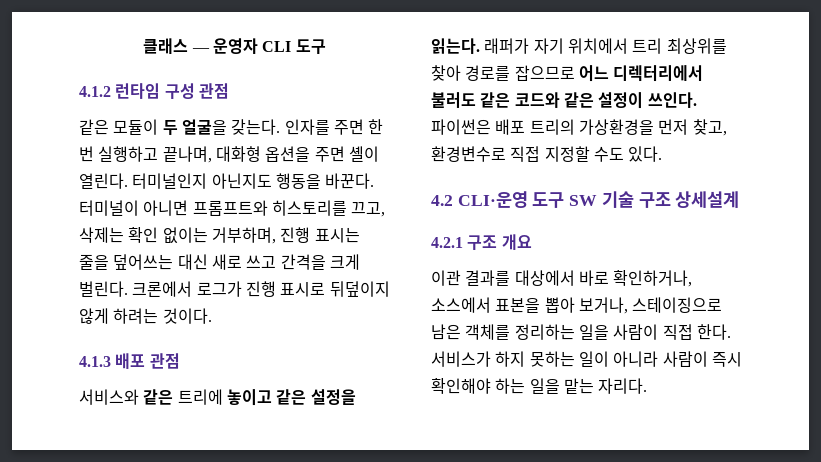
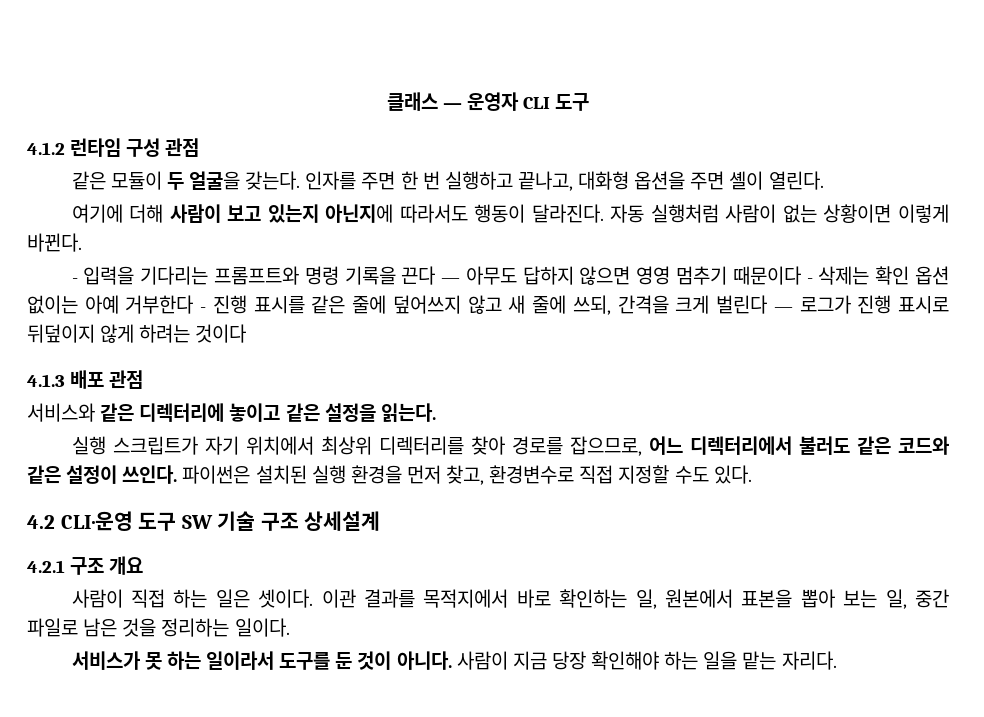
[162,146,212,163] 끝나며, -> [517,171,573,191] 끝나고,
[132,173,375,189] [79,200,386,217] [79,227,360,244] [79,254,360,270] [79,281,193,297] 터미널인지 아닌지도 행동을 바꾼다. 터미널이 아니면 프롬프트와 히스토리를 끄고, 삭제는 확인 없이는 거부하며, 진행 표시는 줄을 덮어쓰는 대신 새로 쓰고 간격을 크게 벌린다. 크론에서 -> [71,204,950,223] [27,233,82,252] [71,266,949,285] [27,295,793,315] // 여기에 더해 사람이 보고 있는지 아닌지에 따라서도 행동이 달라진다. 자동 실행처럼 사람이 없는 상황이면 이렇게 바뀐다. // - 입력을 기다리는 프롬프트와 명령 기록을 끈다 — 아무도 답하지 않으면 영영 멈추기 때문이다 - 삭제는 확인 옵션 없이는 아예 거부한다 - 진행 표시를 같은 줄에 덮어쓰지 않고 새 줄에 쓰되, 간격을 크게 벌린다 —
[162,308,212,324] 것이다. -> [195,324,247,343] 것이다
[177,389,223,405] 트리에 -> [139,403,225,422] 디렉터리에
[484,38,727,54] 래퍼가 자기 위치에서 트리 최상위를 -> [71,436,464,455] // 실행 스크립트가 자기 위치에서 최상위 디렉터리를
[514,65,575,81] 잡으므로 -> [569,436,642,456] 잡으므로,
[495,119,654,135] 배포 트리의 가상환경을 -> [255,465,402,484] 설치된 실행 환경을
[431,270,693,287] [431,297,723,314] [431,324,731,340] [431,351,742,367] 이관 결과를 대상에서 바로 확인하거나, 소스에서 표본을 뽑아 보거나, 스테이징으로 남은 객체를 정리하는 일을 사람이 직접 한다. 서비스가 하지 못하는 일이 아니라 사람이 즉시 -> [71,589,949,609] [27,618,290,637] [71,651,586,670] 사람이 직접 하는 일은 셋이다. 이관 결과를 목적지에서 바로 확인하는 일, 원본에서 표본을 뽑아 보는 일, 중간 파일로 남은 것을 정리하는 일이다. // 서비스가 못 하는 일이라서 도구를 둔 것이 아니다. 사람이 지금 당장

